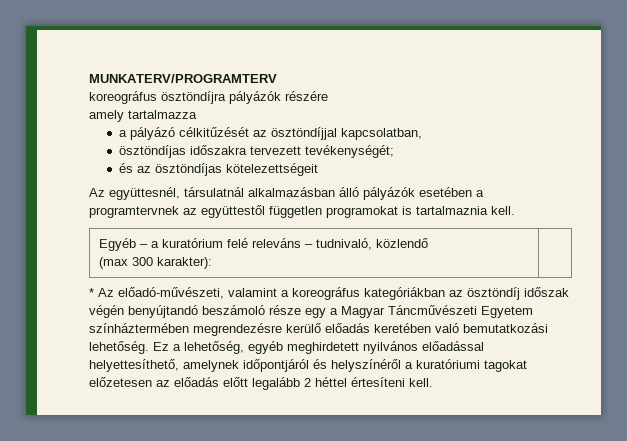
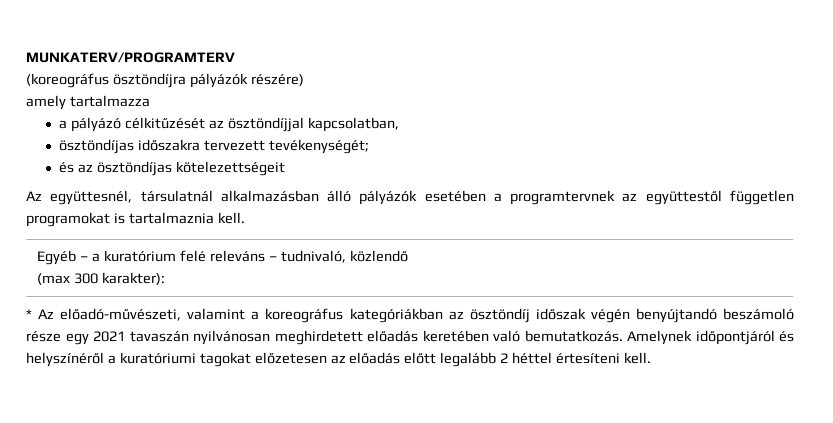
[89,91,157,104] koreográfus -> [26,73,109,88] (koreográfus
[285,91,328,101] részére -> [250,74,304,86] részére)
[330,305,533,318] [89,323,548,336] [89,341,484,354] [89,359,239,372] a Magyar Táncművészeti Egyetem színháztermében megrendezésre kerülő előadás keretében való bemutatkozási lehetőség. Ez a lehetőség, egyéb meghirdetett nyilvános előadással helyettesíthető, amelynek -> [93,330,692,345] 2021 tavaszán nyilvánosan meghirdetett előadás keretében való bemutatkozás. Amelynek

